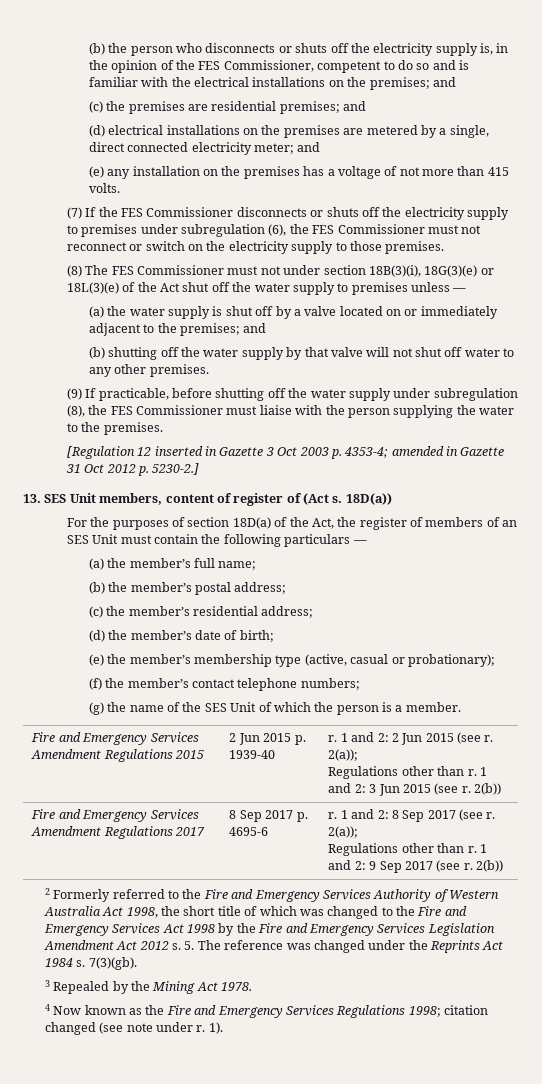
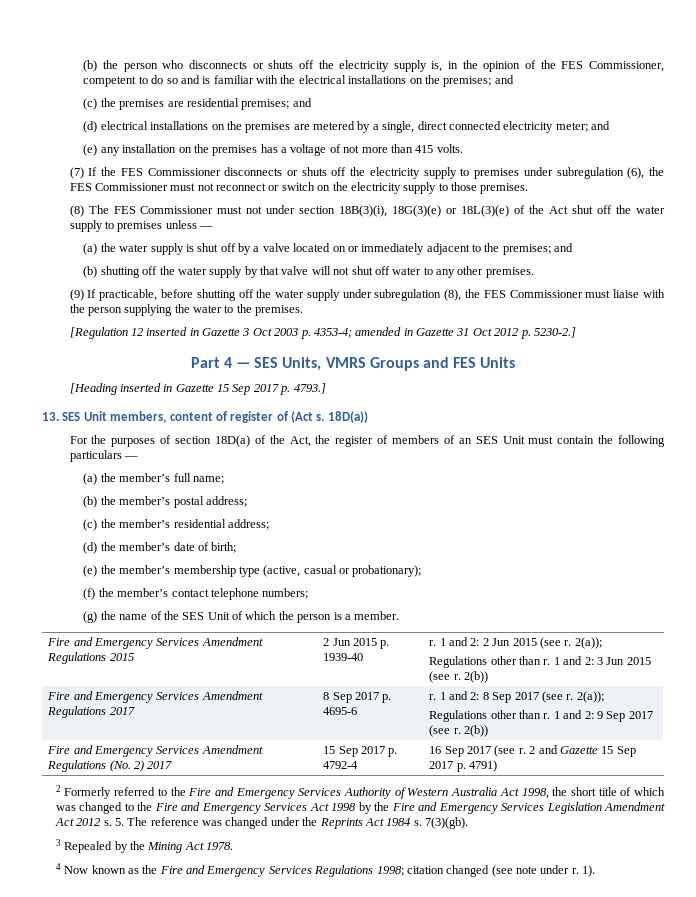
(200, 469) none -> [190,357,516,371] [69,383,326,395] // Part 4 — SES Units, VMRS Groups and FES Units // [Heading inserted in Gazette 15 Sep 2017 p. 4793.]
(504, 866) none -> [47,745,263,757] [47,760,173,772] [323,746,398,757] [323,761,359,769] [429,745,636,757] [429,760,498,772] // Fire and Emergency Services Amendment Regulations (No. 2) 2017 | 15 Sep 2017 p. 4792-4 | 16 Sep 2017 (see r. 2 and Gazette 15 Sep 2017 p. 4791)

